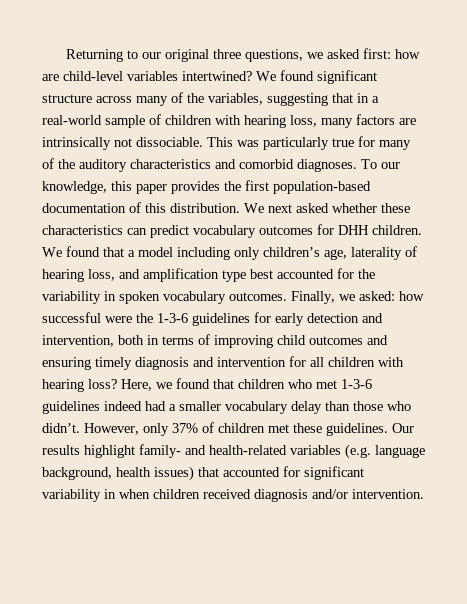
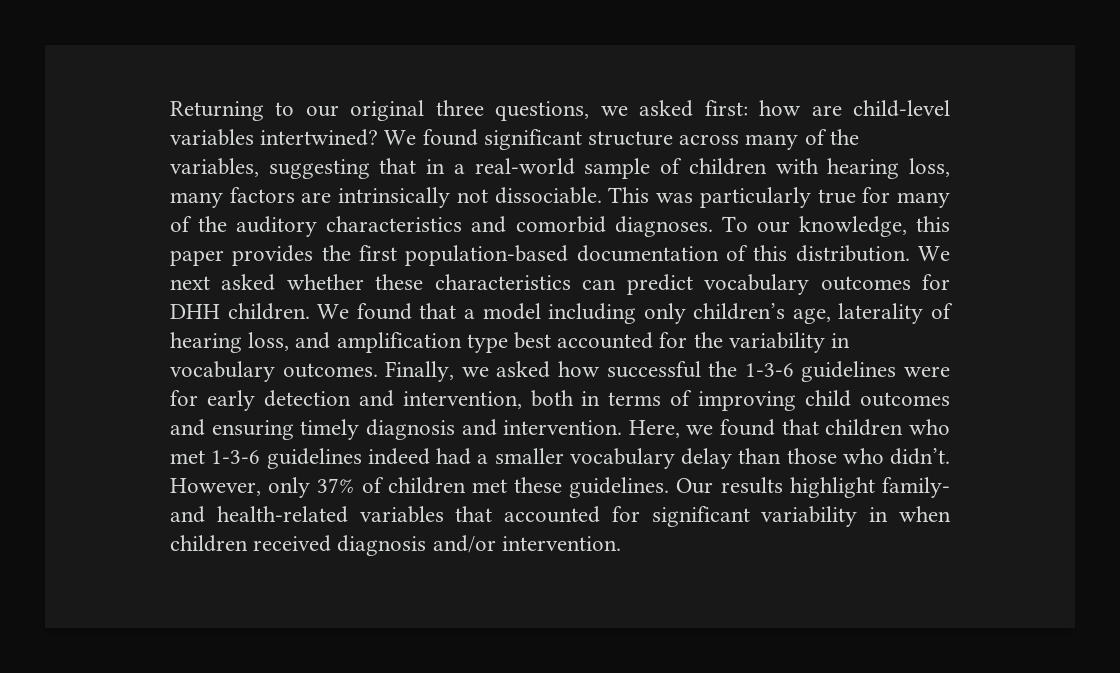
[119,291,160,304] spoken -> (851, 340) none
[359,291,395,301] asked: -> [496,361,551,378] asked
[105,316,132,323] were -> (701, 369) none
(250, 319) none -> [904,366,951,377] were
[217,356,404,367] [42,379,117,392] intervention for all children with hearing loss? -> [503,420,623,435] intervention.
[345,444,425,459] [42,466,194,481] (e.g. language background, health issues) -> (444, 514) none

